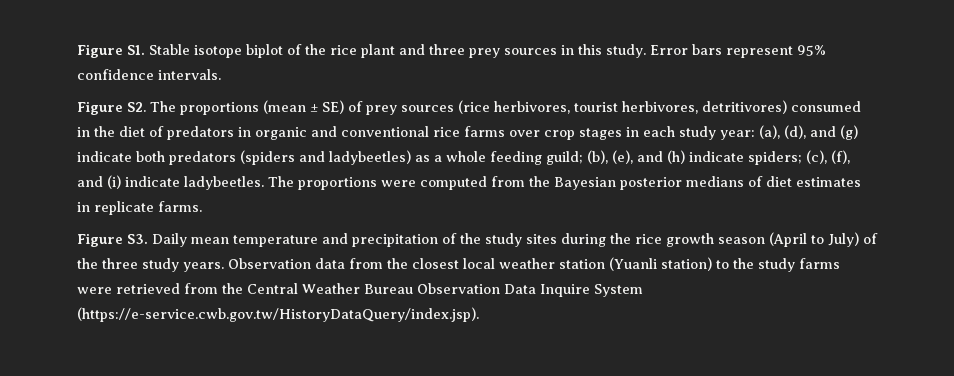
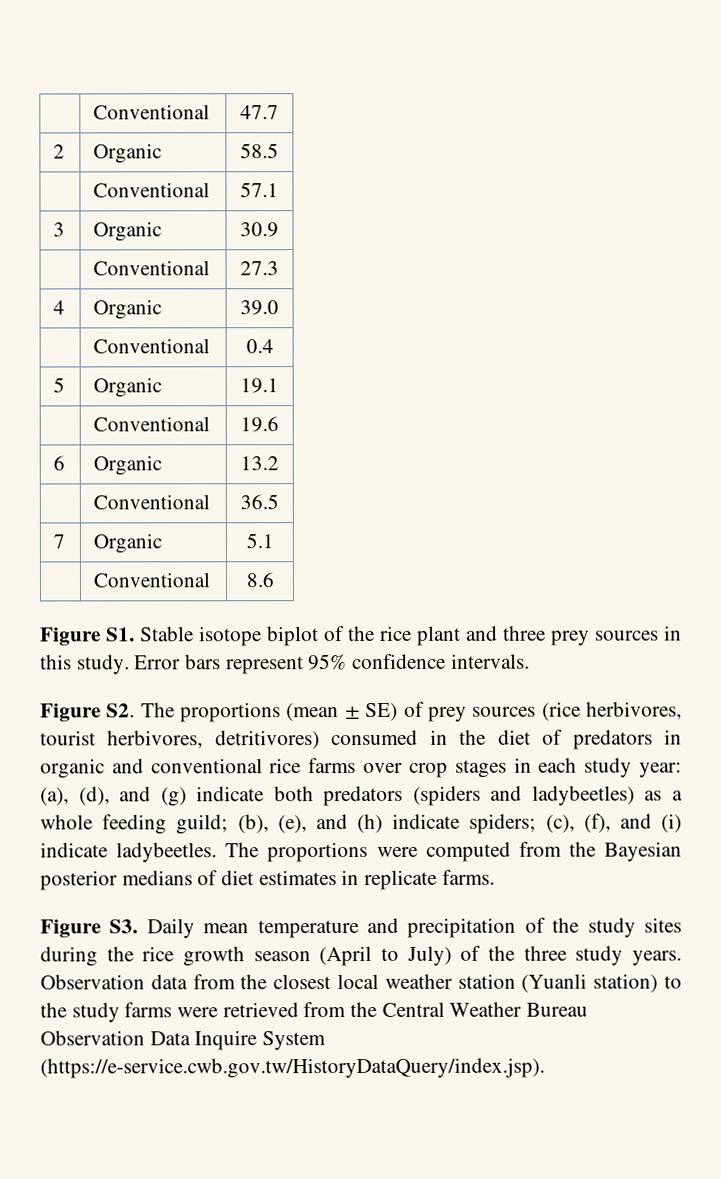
(77, 51) none -> [93,104,211,120] [240,105,279,120] [53,144,66,159] [93,143,163,164] [240,143,279,159] [93,182,211,198] [240,182,279,198] [53,222,66,237] [93,221,163,242] [240,222,279,238] [93,260,211,276] [240,261,279,276] [53,300,66,315] [93,299,163,320] [240,300,279,316] [93,338,211,354] [245,339,274,354] [53,377,66,393] [93,377,163,398] [240,378,279,394] [93,416,211,432] [240,416,279,433] [53,455,66,471] [93,455,163,476] [240,456,279,471] [93,494,211,510] [240,494,279,510] [53,534,66,549] [93,533,163,554] [245,533,274,549] [93,572,211,588] [245,572,274,588] | Conventional | 47.7 // 2 | Organic | 58.5 // | Conventional | 57.1 // 3 | Organic | 30.9 // | Conventional | 27.3 // 4 | Organic | 39.0 // | Conventional | 0.4 // 5 | Organic | 19.1 // | Conventional | 19.6 // 6 | Organic | 13.2 // | Conventional | 36.5 // 7 | Organic | 5.1 // | Conventional | 8.6 //

